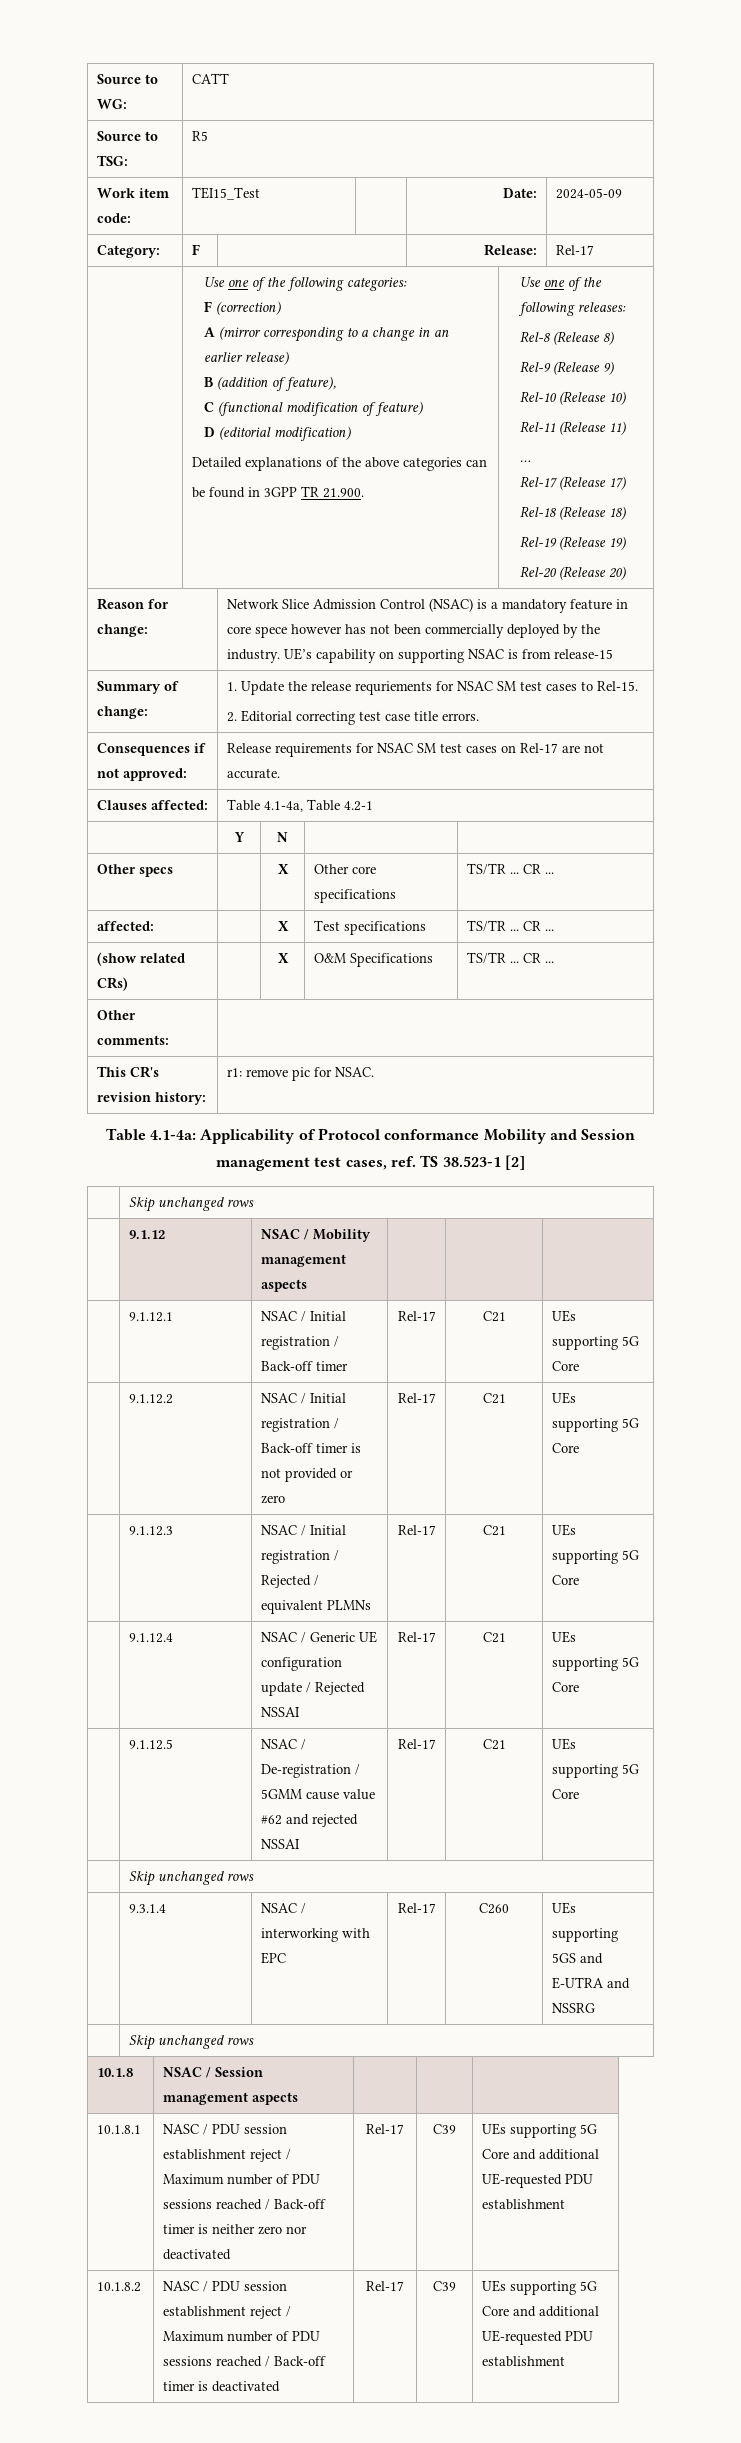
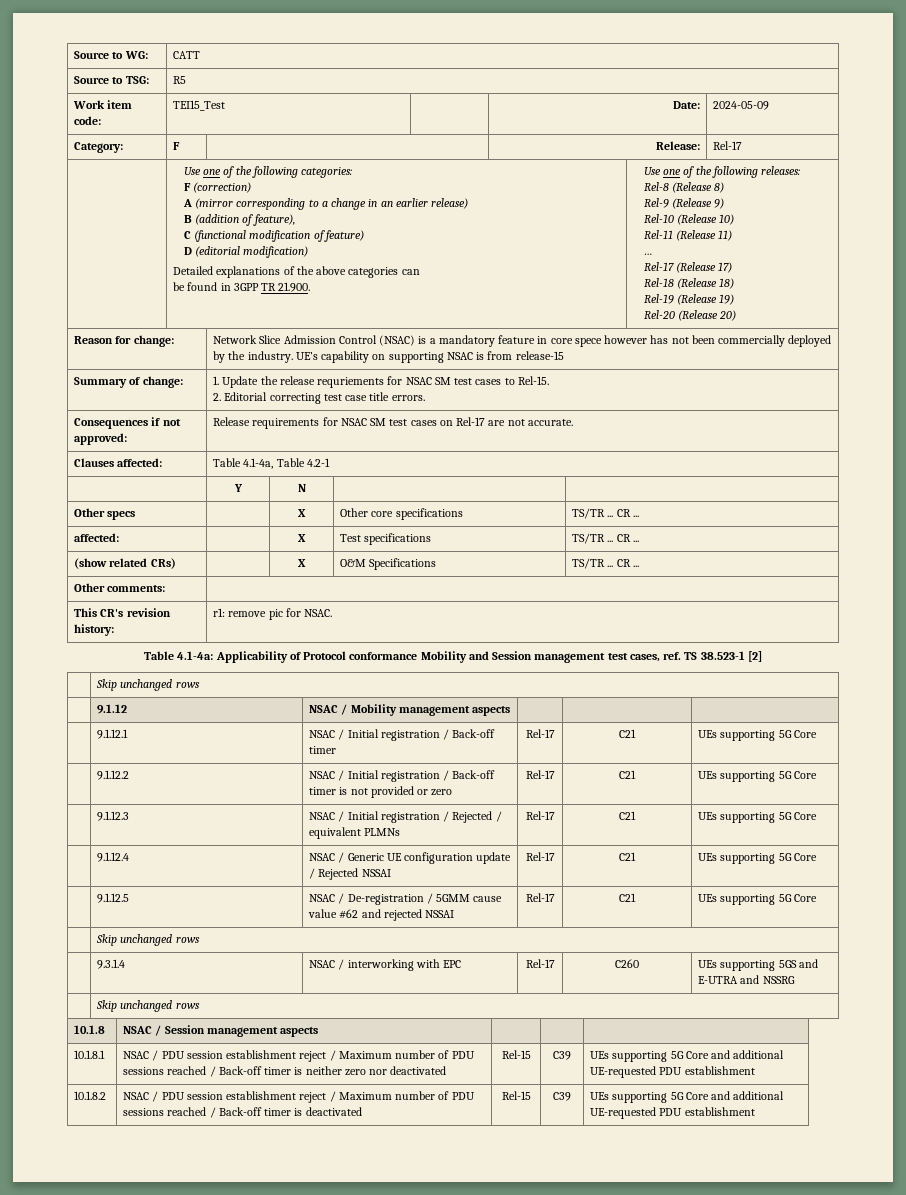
[162,2124,199,2134] NASC -> [123,1051,150,1059] NSAC
[366,2124,404,2134] Rel-17 -> [501,1050,531,1059] Rel-15
[162,2281,199,2291] NASC -> [123,1092,150,1100] NSAC
[366,2281,404,2291] Rel-17 -> [501,1091,531,1100] Rel-15

